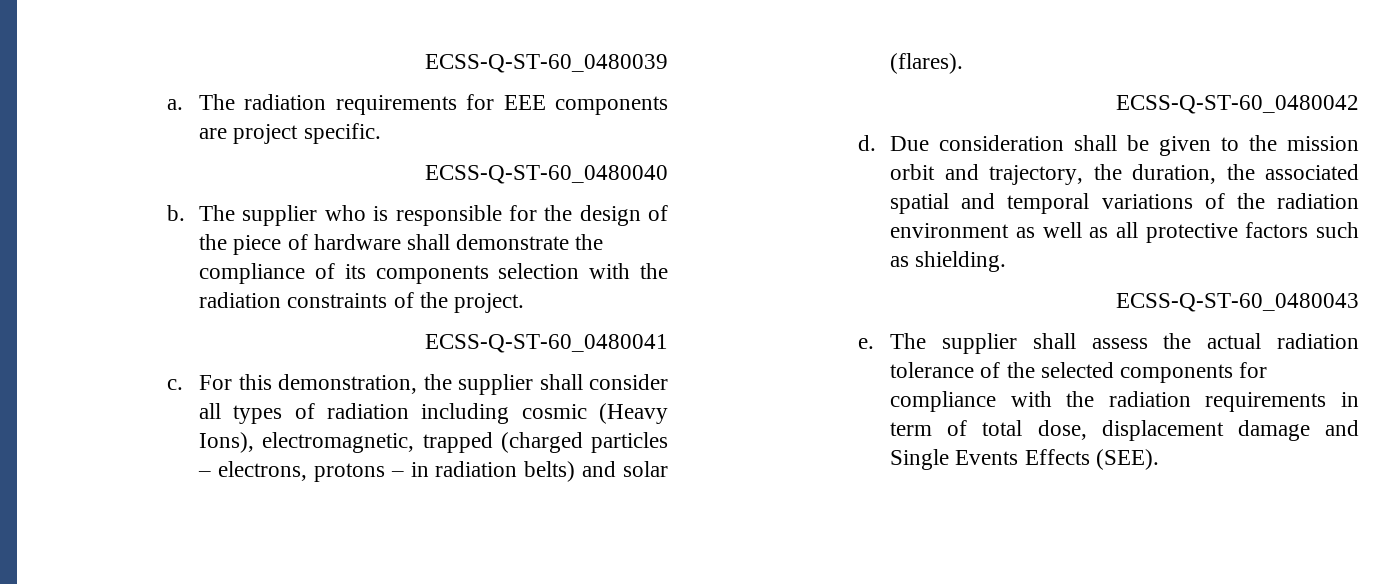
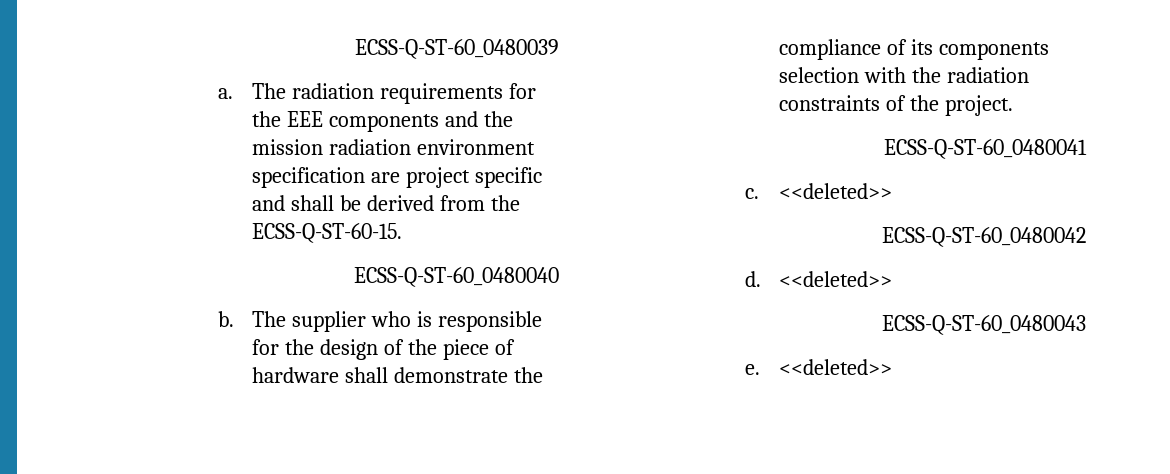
(495, 102) none -> [252,111,282,127] the
[199,123,381,144] are project specific. -> [444,111,513,127] [252,139,535,155] [252,167,542,188] [252,195,520,211] [252,223,403,243] and the mission radiation environment specification are project specific and shall be derived from the ECSS-Q-ST-60-15.
[199,374,668,395] [199,403,668,424] [199,432,668,453] [198,461,668,482] [890,53,964,74] [1116,95,1359,114] [858,135,1359,156] [890,164,1359,185] [890,193,1359,214] [890,222,1359,243] [890,251,1007,272] [1116,293,1359,312] [858,333,1359,354] [890,362,1268,383] [890,391,1359,412] [890,420,1359,441] [890,449,1159,470] For this demonstration, the supplier shall consider all types of radiation including cosmic (Heavy Ions), electromagnetic, trapped (charged particles – electrons, protons – in radiation belts) and solar (flares). // ECSS-Q-ST-60_0480042 // d. Due consideration shall be given to the mission orbit and trajectory, the duration, the associated spatial and temporal variations of the radiation environment as well as all protective factors such as shielding. // ECSS-Q-ST-60_0480043 // e. The supplier shall assess the actual radiation tolerance of the selected components for compliance with the radiation requirements in term of total dose, displacement damage and Single Events Effects (SEE). -> [779,183,893,199] [882,227,1086,247] [745,271,893,287] [882,315,1086,335] [745,359,893,375] <<deleted>> // ECSS-Q-ST-60_0480042 // d. <<deleted>> // ECSS-Q-ST-60_0480043 // e. <<deleted>>

